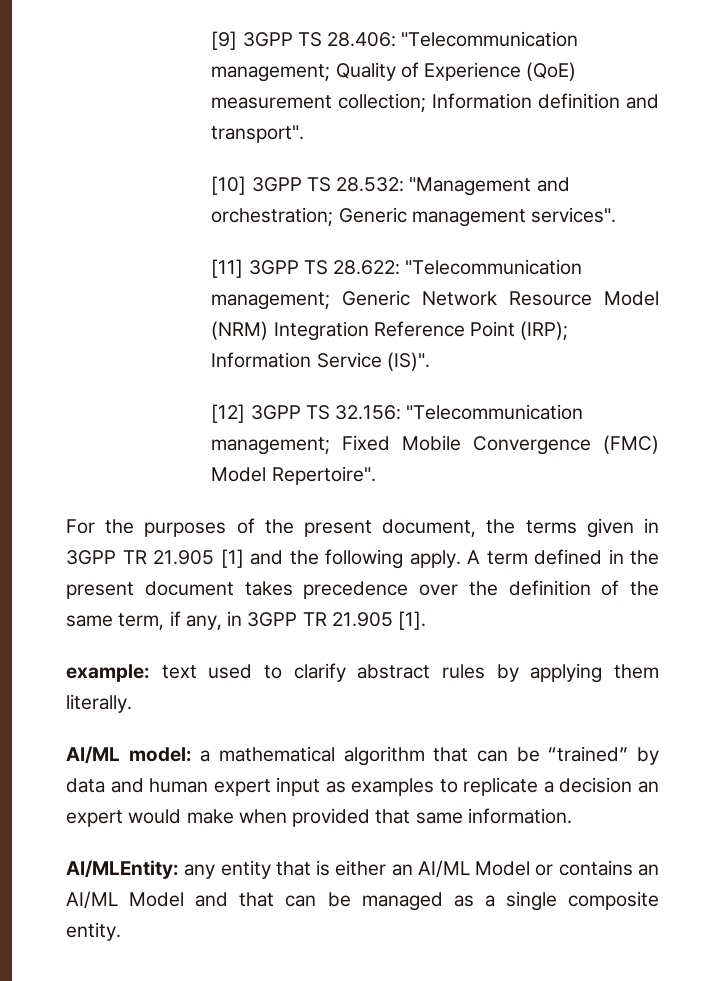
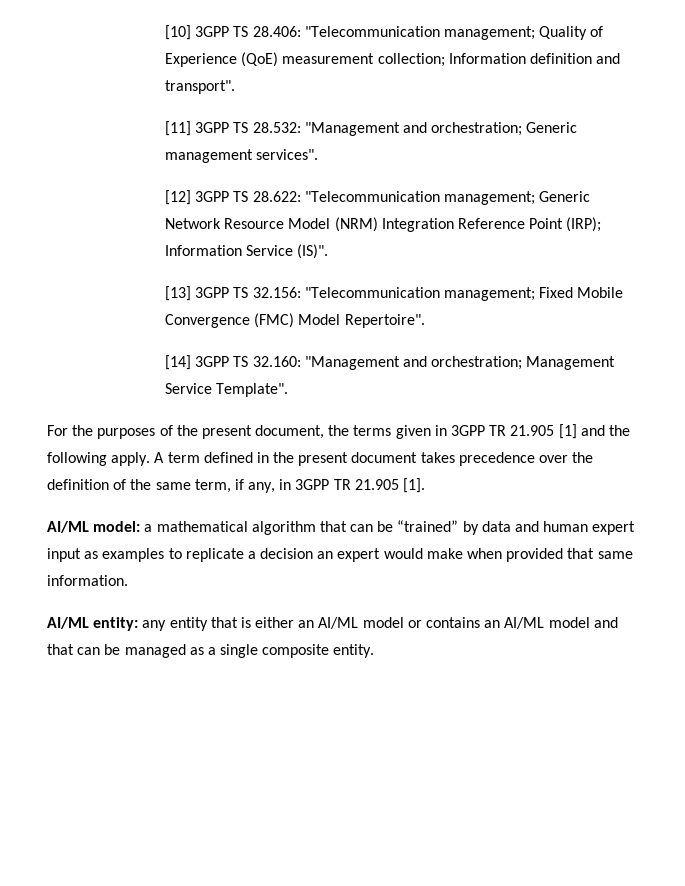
[211,31,238,50] [9] -> [164,25,191,40] [10]
[211,176,247,195] [10] -> [164,121,191,136] [11]
[211,259,244,278] [11] -> [164,190,191,205] [12]
[211,404,246,423] [12] -> [164,286,191,301] [13]
(376, 475) none -> [164,355,616,370] [164,383,289,397] // [14] 3GPP TS 32.160: "Management and orchestration; Management Service Template".
[66,663,659,683] [66,694,132,713] // example: text used to clarify abstract rules by applying them literally. -> (426, 485) none
[66,860,179,879] AI/MLEntity: -> [47,617,139,631] AI/ML entity:
[475,861,531,876] Model -> [362,617,404,628] model
[129,892,185,907] Model -> [548,617,590,628] model

